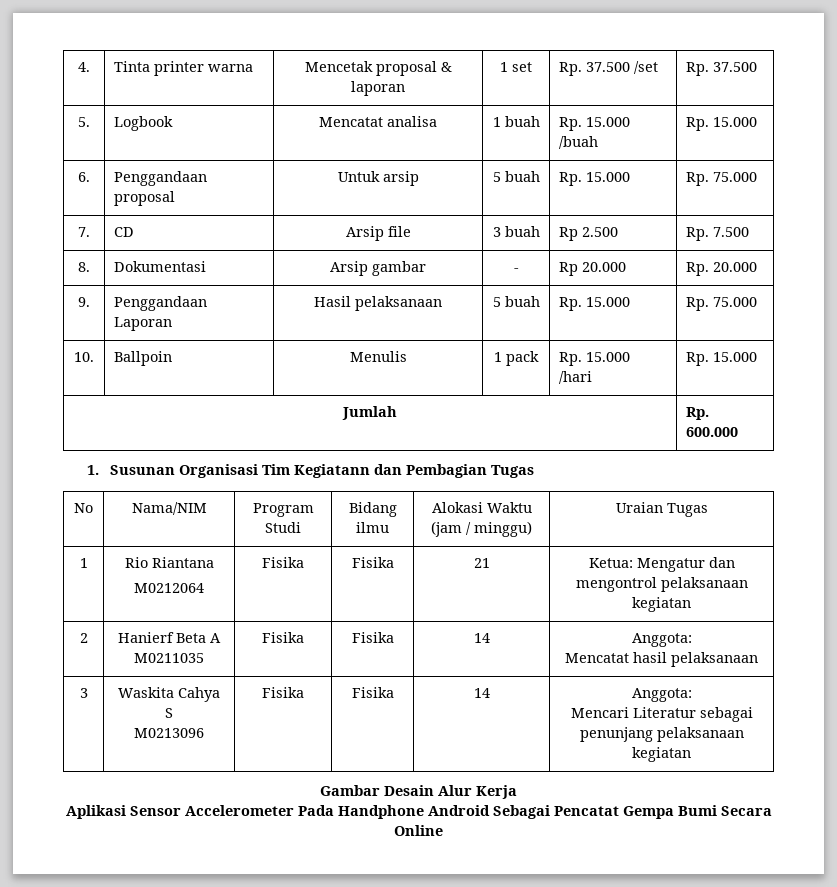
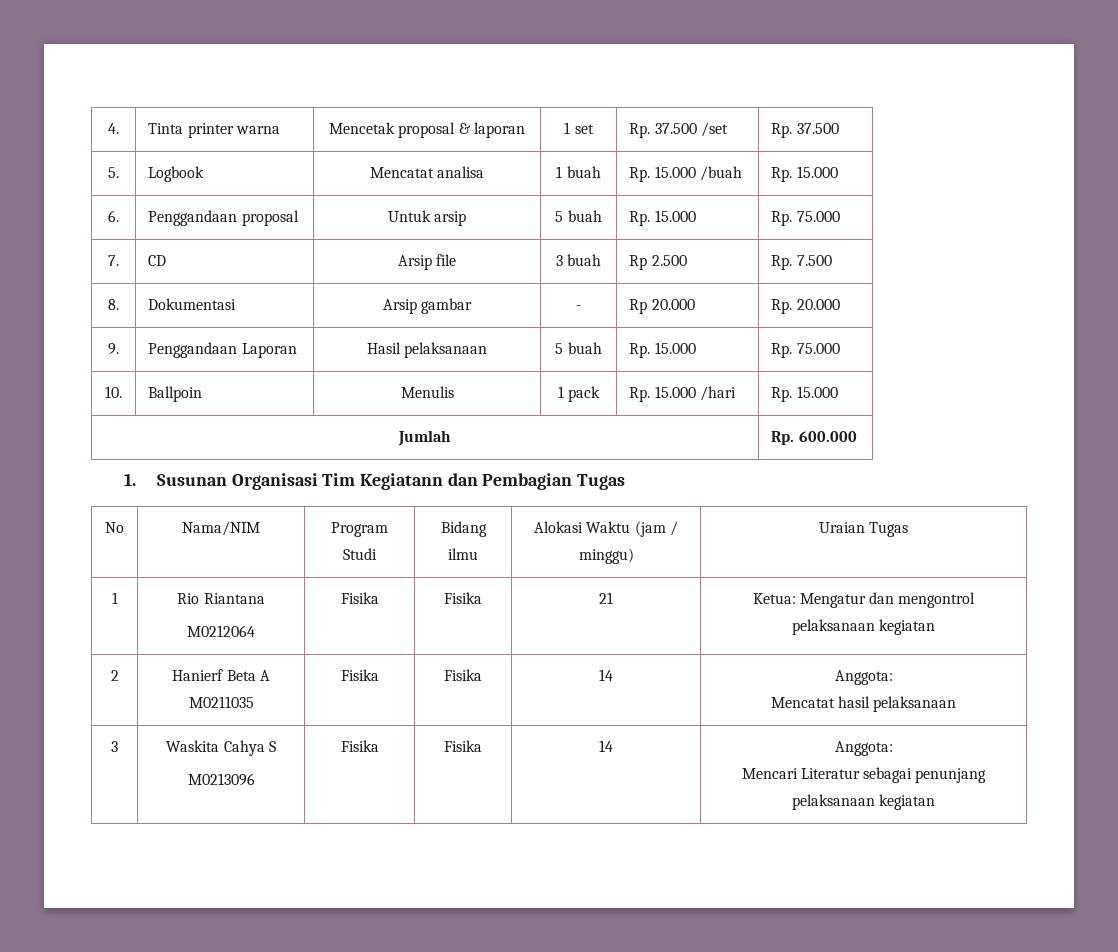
[320,785,517,799] [65,805,772,819] [394,825,443,836] // Gambar Desain Alur Kerja // Aplikasi Sensor Accelerometer Pada Handphone Android Sebagai Pencatat Gempa Bumi Secara Online -> (936, 802) none

